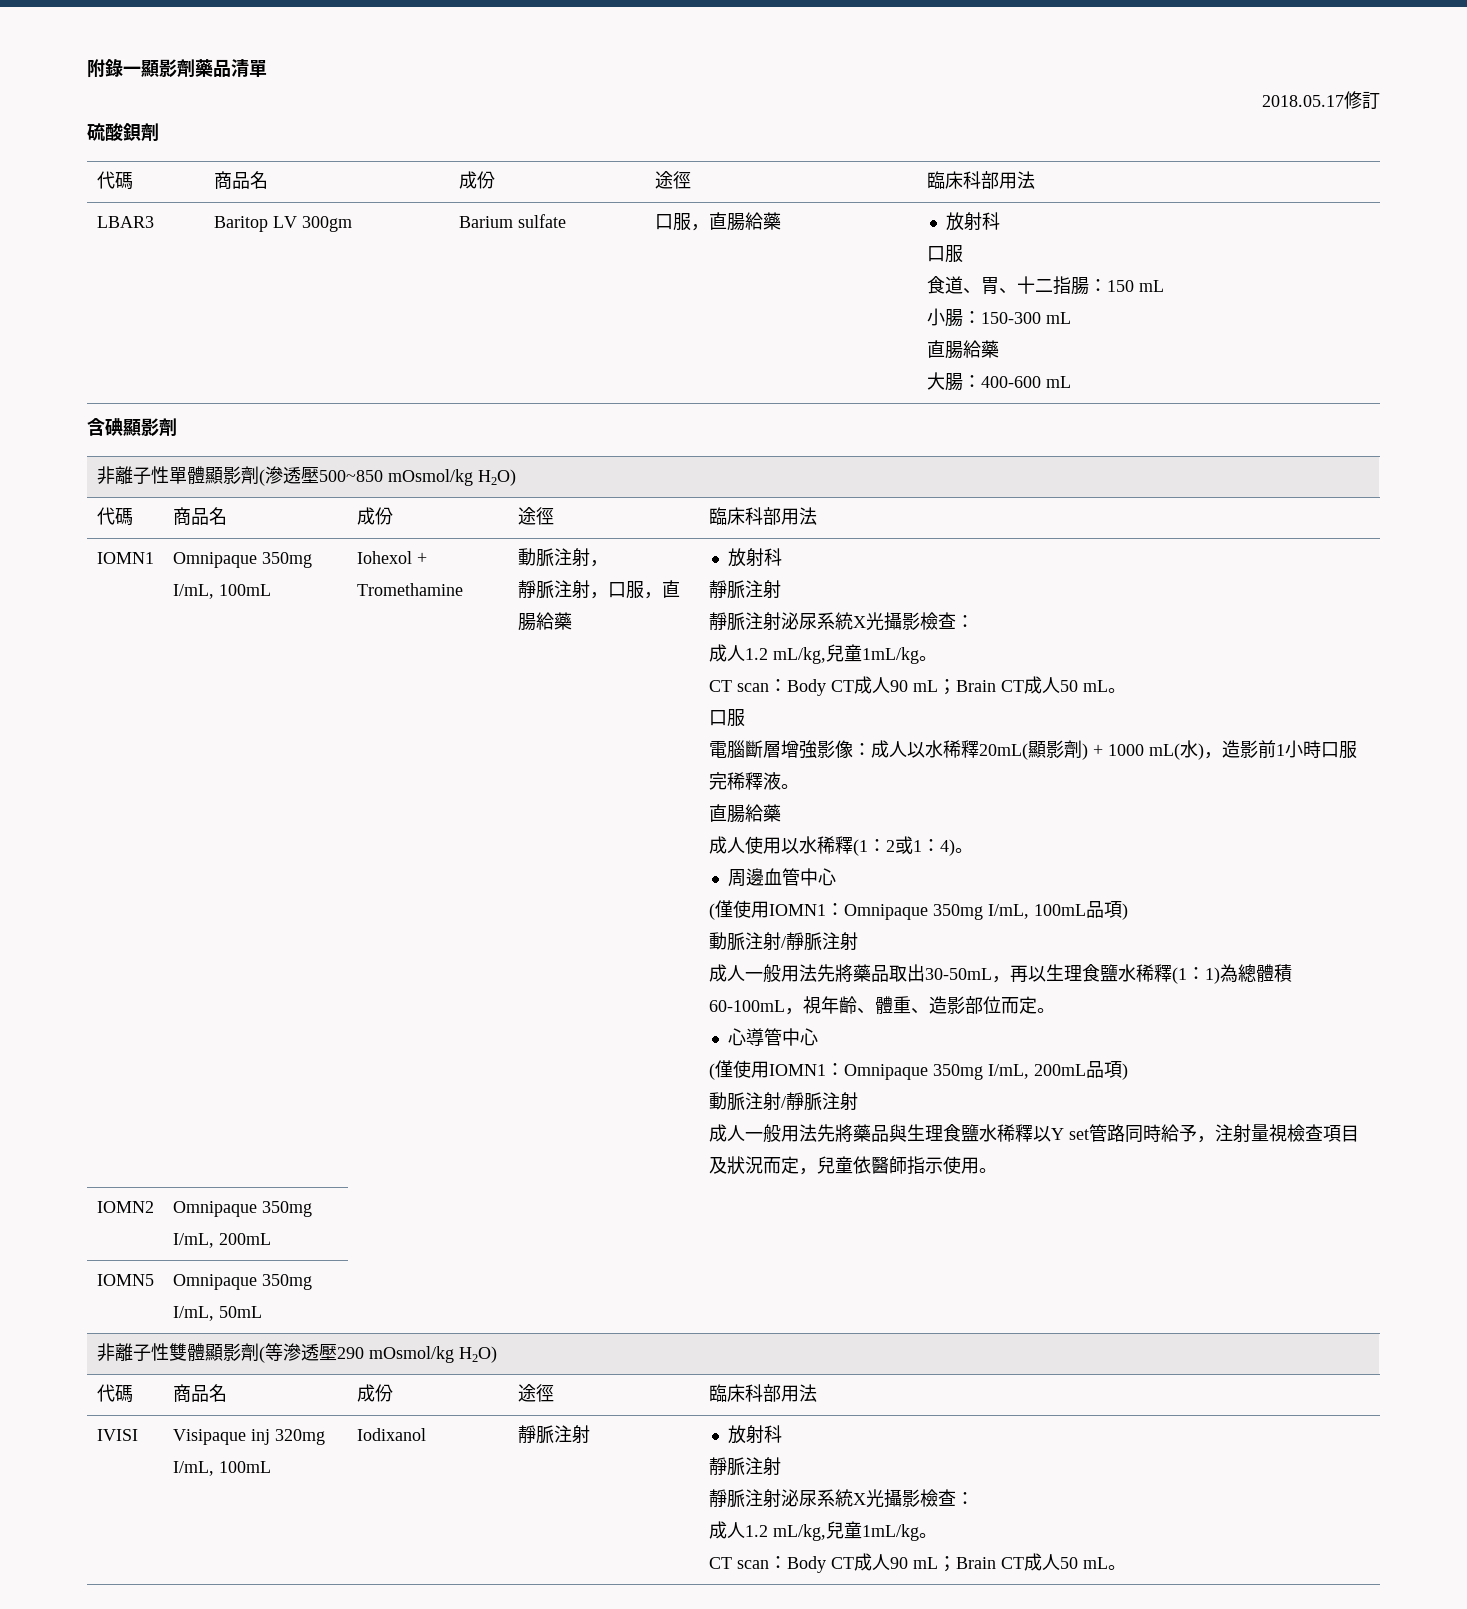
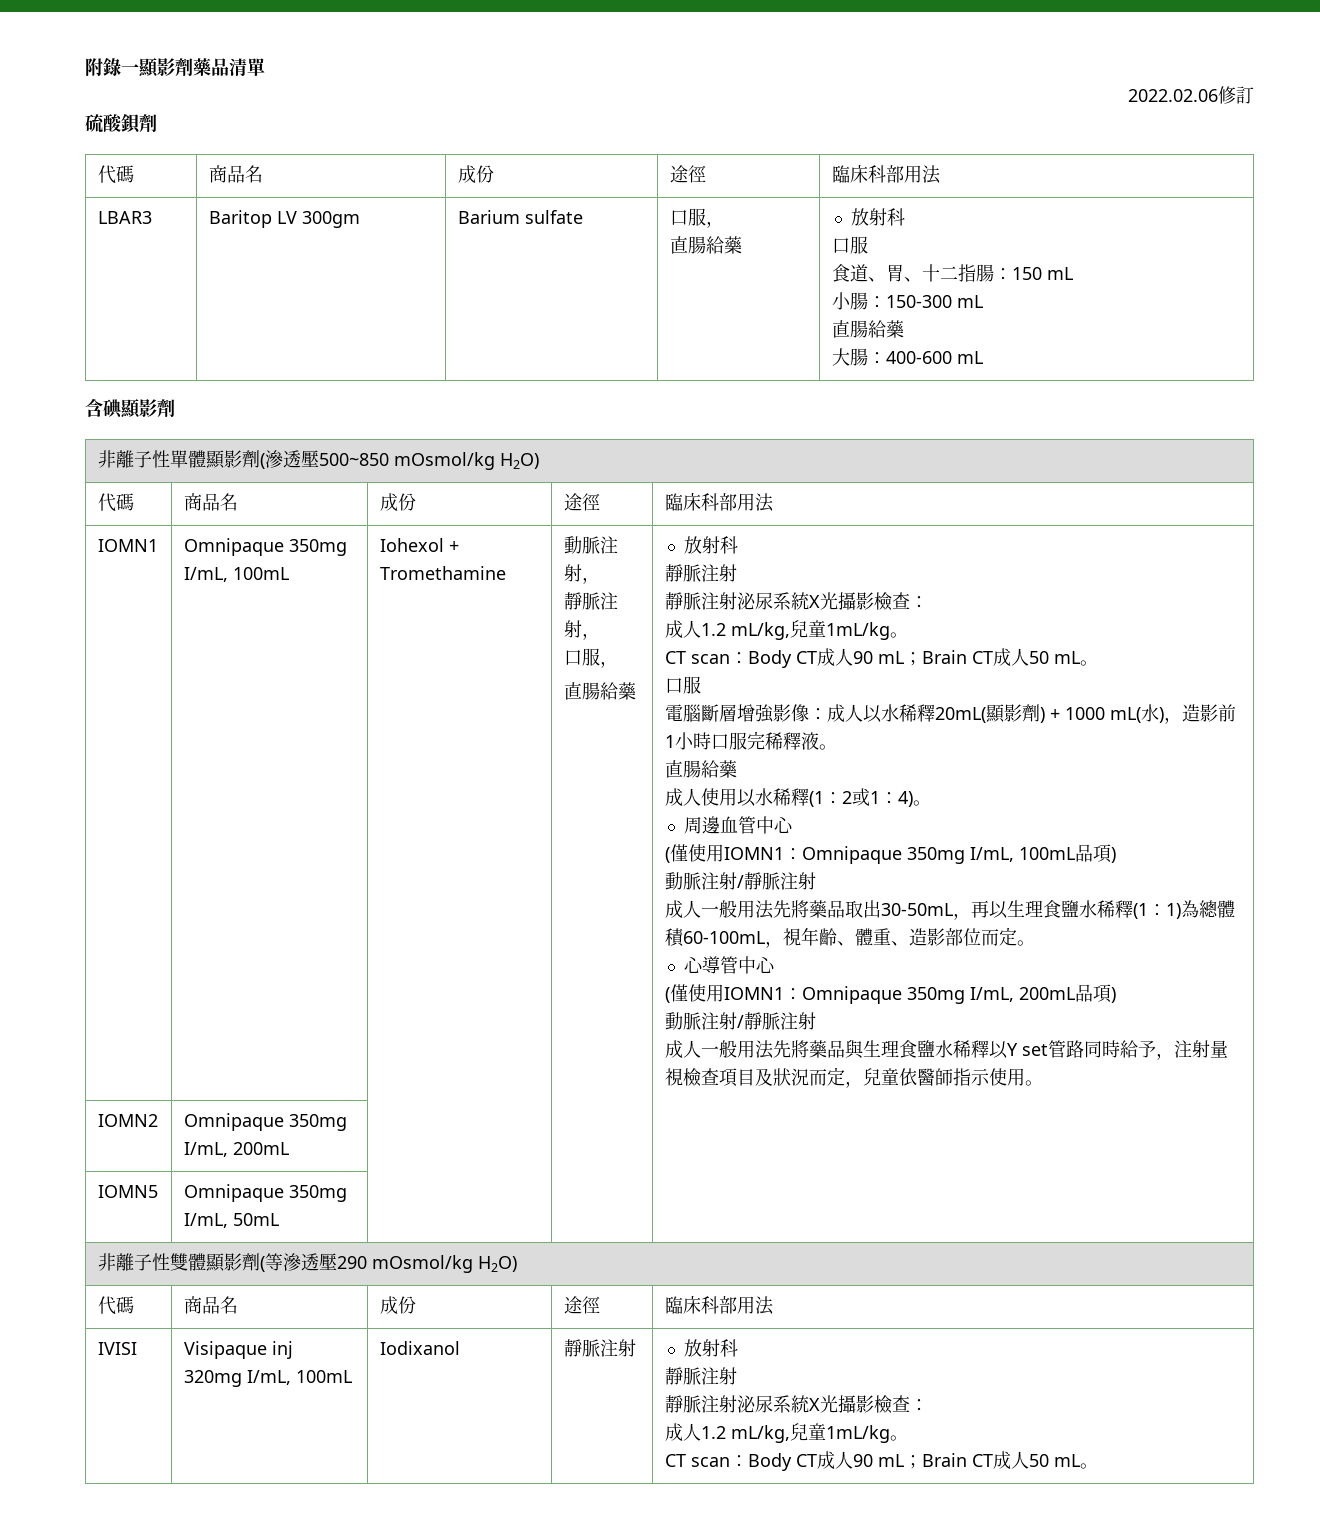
[1262,95,1344,107] 2018.05.17 -> [1128,89,1218,102] 2022.02.06
(709, 227) none -> (724, 224) //
[607,581,662,599] 口服， -> [563,648,618,668] // 口服， //

